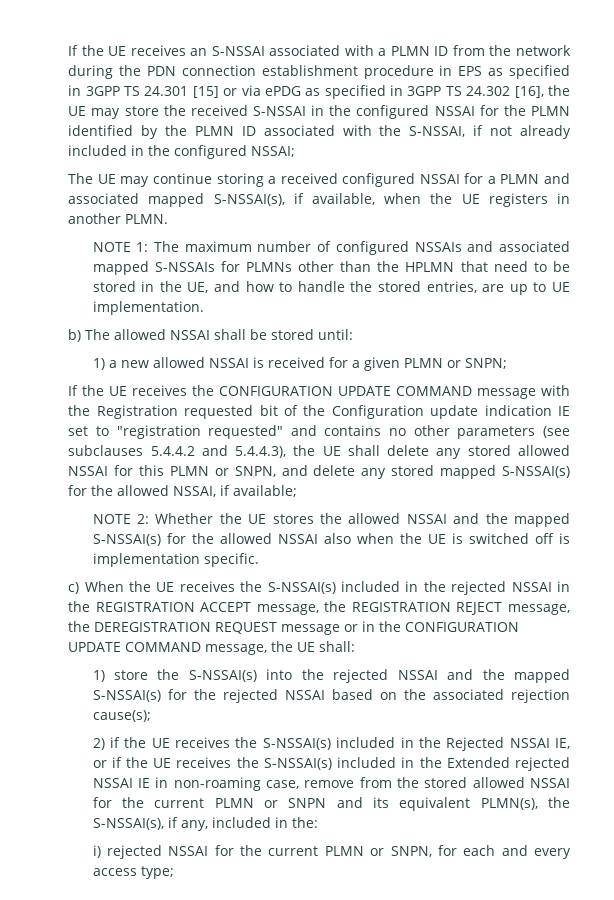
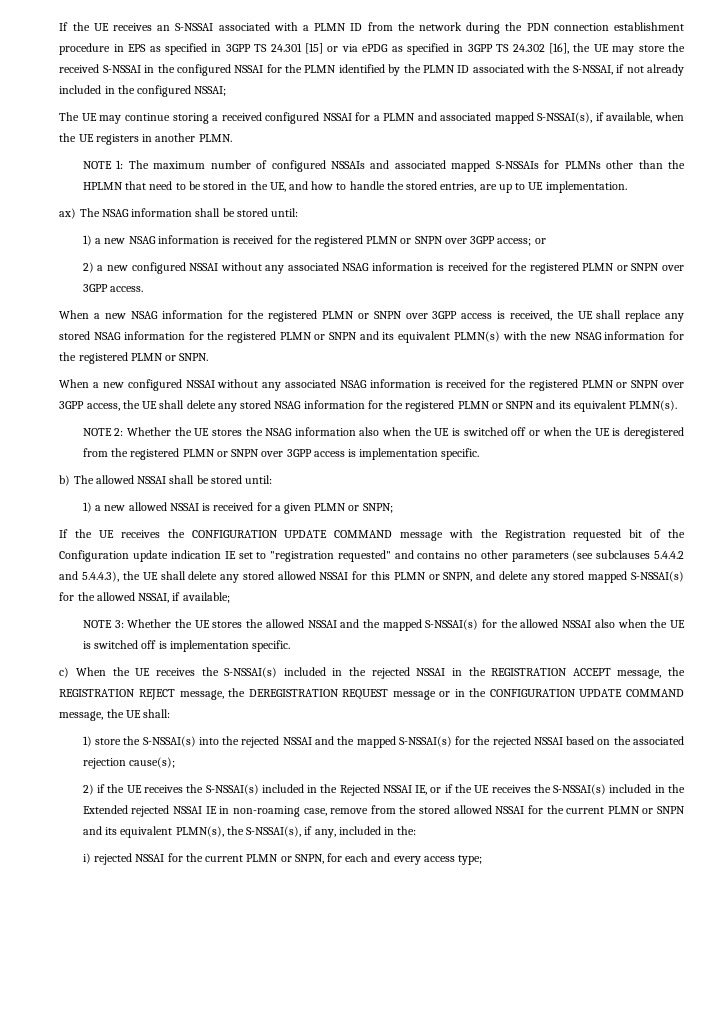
(204, 308) none -> [59,208,299,219] [82,235,546,247] [82,262,685,274] [82,284,144,292] [59,310,684,322] [59,331,684,343] [59,352,209,364] [59,379,685,391] [59,400,677,412] [82,427,684,439] [82,448,480,460] // ax) The NSAG information shall be stored until: // 1) a new NSAG information is received for the registered PLMN or SNPN over 3GPP access; or // 2) a new configured NSSAI without any associated NSAG information is received for the registered PLMN or SNPN over 3GPP access. // When a new NSAG information for the registered PLMN or SNPN over 3GPP access is received, the UE shall replace any stored NSAG information for the registered PLMN or SNPN and its equivalent PLMN(s) with the new NSAG information for the registered PLMN or SNPN. // When a new configured NSSAI without any associated NSAG information is received for the registered PLMN or SNPN over 3GPP access, the UE shall delete any stored NSAG information for the registered PLMN or SNPN and its equivalent PLMN(s). // NOTE 2: Whether the UE stores the NSAG information also when the UE is switched off or when the UE is deregistered from the registered PLMN or SNPN over 3GPP access is implementation specific.
[136,514,149,524] 2: -> [114,620,124,628] 3:

